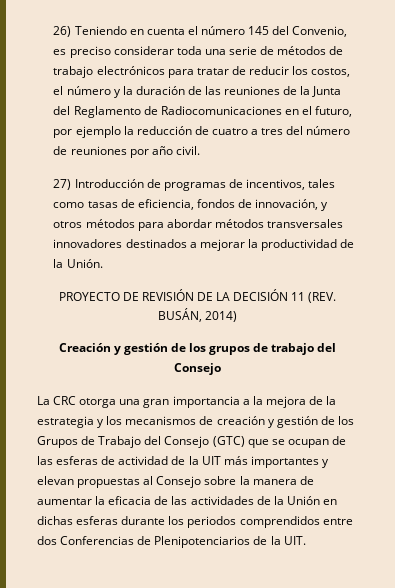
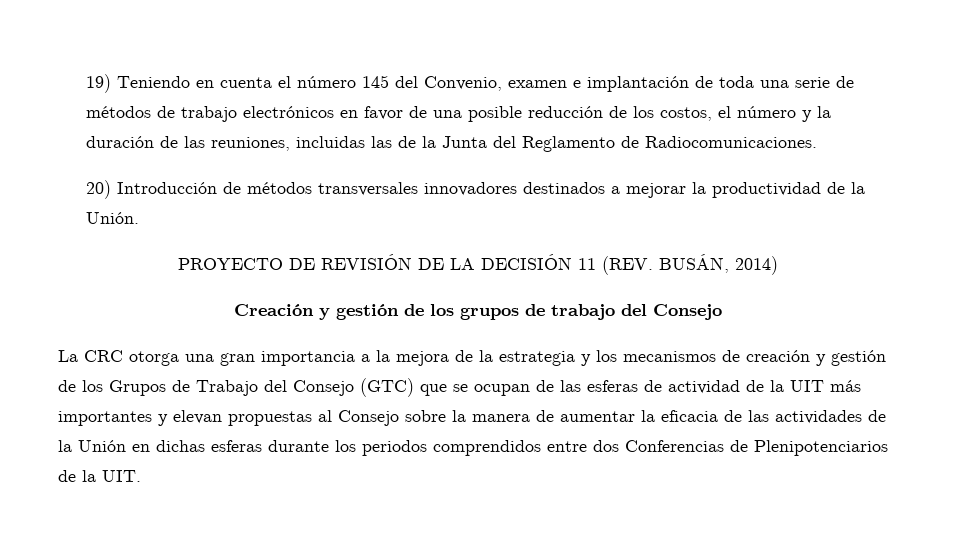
[53,26,72,37] 26) -> [86,74,112,93] 19)
[53,46,174,58] es preciso considerar -> [508,76,714,92] examen e implantación de
[167,66,289,78] para tratar de reducir -> [340,106,628,122] en favor de una posible reducción de
[224,86,281,95] reuniones -> [211,136,393,151] reuniones, incluidas las
[160,106,353,117] [53,126,351,138] [53,146,200,158] [53,179,336,191] [53,199,329,211] [53,219,212,231] Radiocomunicaciones en el futuro, por ejemplo la reducción de cuatro a tres del número de reuniones por año civil. // 27) Introducción de programas de incentivos, tales como tasas de eficiencia, fondos de innovación, y otros métodos para abordar -> [645,136,818,148] [86,180,242,199] Radiocomunicaciones. // 20) Introducción de

